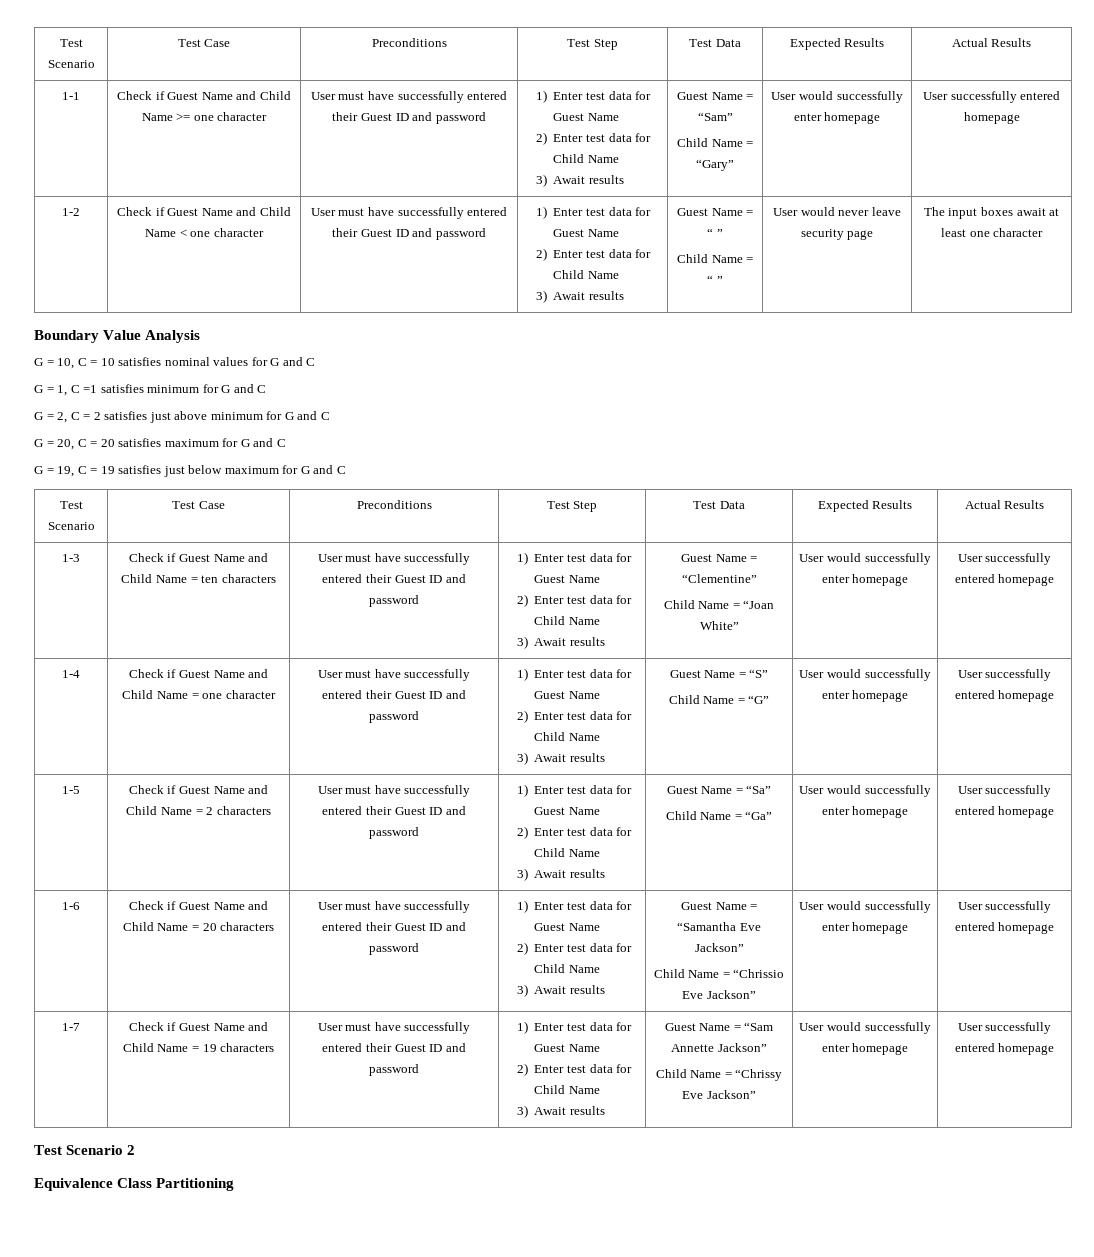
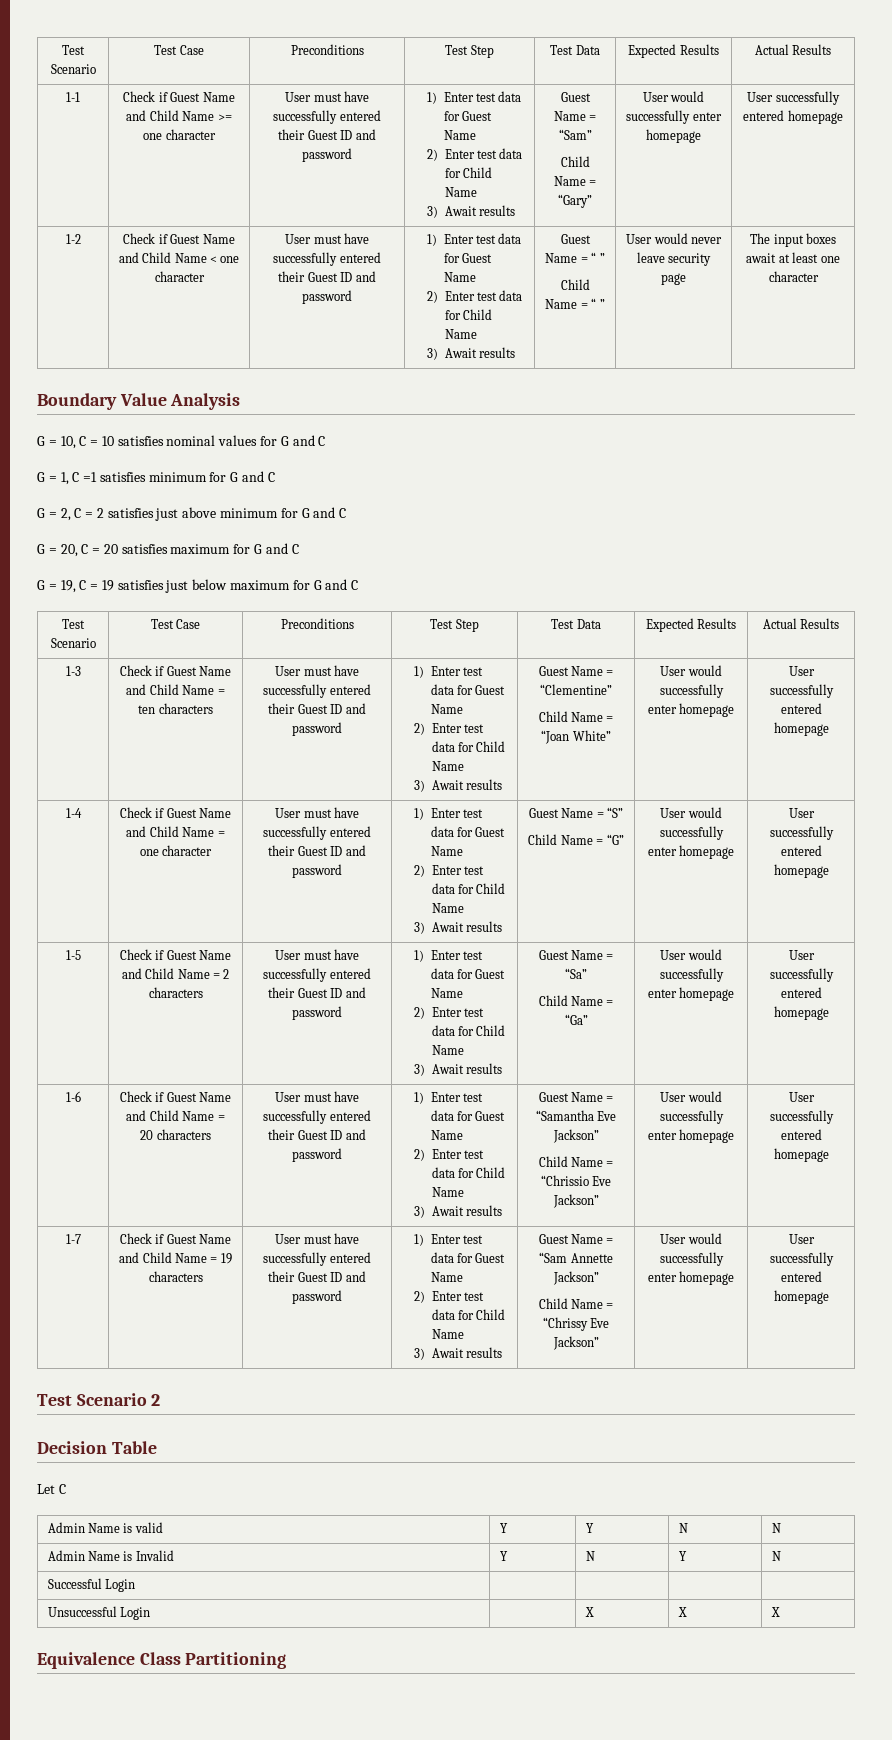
(136, 1150) none -> [37,1441,157,1454] [37,1484,66,1494] [47,1522,163,1533] [499,1523,508,1533] [585,1523,594,1533] [678,1523,688,1533] [771,1523,781,1533] [47,1550,174,1561] [499,1551,508,1561] [585,1551,595,1561] [678,1551,687,1561] [771,1551,781,1561] [47,1578,135,1592] [47,1606,150,1620] [584,1607,594,1617] [677,1607,687,1617] [770,1607,780,1617] // Decision Table // Let C // Admin Name is valid | Y | Y | N | N // Admin Name is Invalid | Y | N | Y | N // Successful Login | | | | // Unsuccessful Login | | X | X | X

